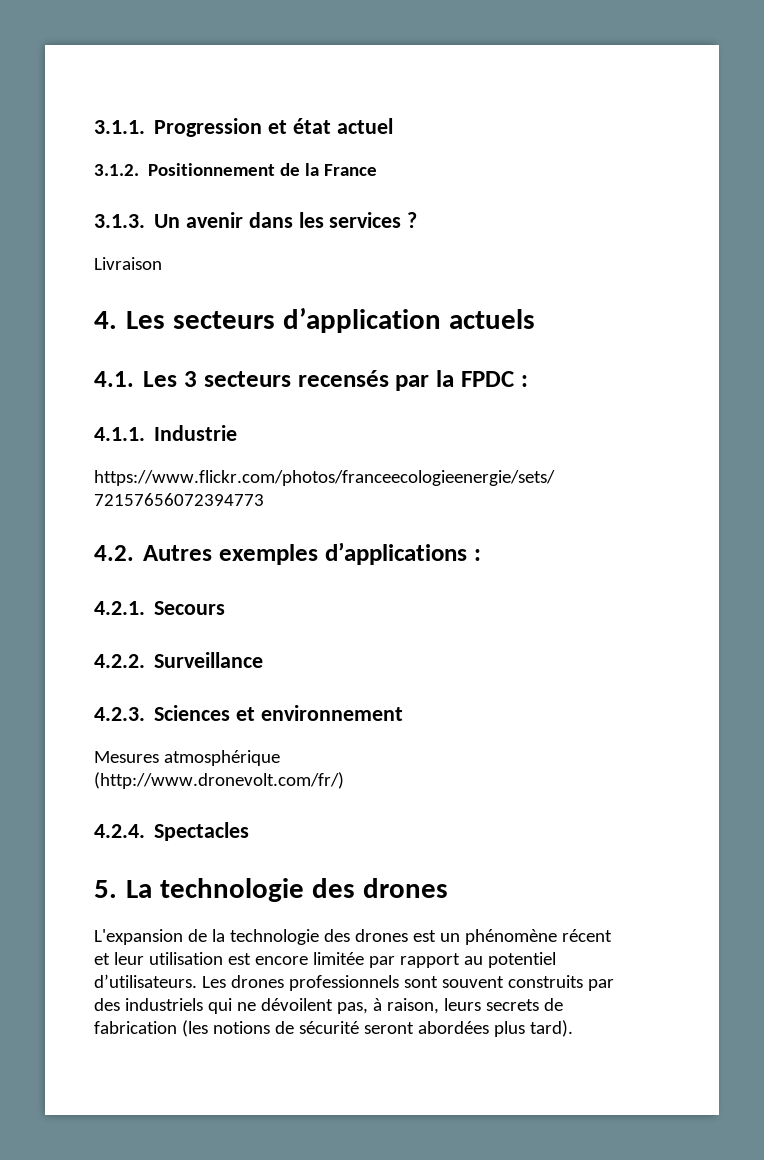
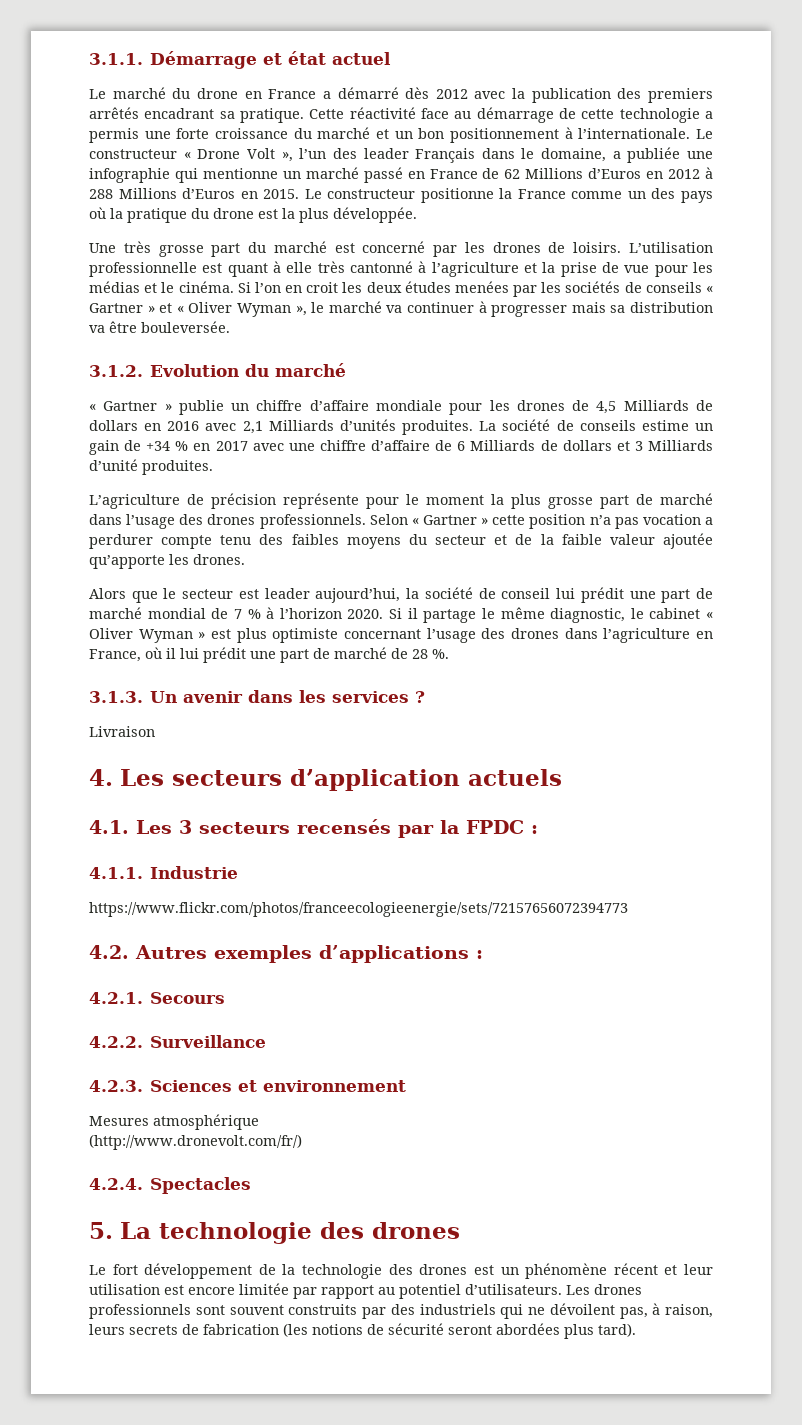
[154,118,263,137] Progression -> [150,51,258,69] Démarrage
[94,163,378,176] 3.1.2. Positionnement de la France -> [89,87,713,103] [89,107,713,123] [89,127,714,143] [89,147,713,163] [89,167,714,183] [89,188,714,203] [89,207,417,223] [89,241,713,257] [89,261,713,277] [89,281,713,297] [89,301,714,317] [89,321,230,333] [89,363,347,377] [89,400,713,415] [89,419,713,435] [89,440,714,455] [89,459,213,475] [89,493,713,509] [89,514,713,529] [89,533,713,549] [89,554,245,569] [89,587,714,603] [89,607,713,623] [89,628,713,643] [89,647,449,663] Le marché du drone en France a démarré dès 2012 avec la publication des premiers arrêtés encadrant sa pratique. Cette réactivité face au démarrage de cette technologie a permis une forte croissance du marché et un bon positionnement à l’internationale. Le constructeur « Drone Volt », l’un des leader Français dans le domaine, a publiée une infographie qui mentionne un marché passé en France de 62 Millions d’Euros en 2012 à 288 Millions d’Euros en 2015. Le constructeur positionne la France comme un des pays où la pratique du drone est la plus développée. // Une très grosse part du marché est concerné par les drones de loisirs. L’utilisation professionnelle est quant à elle très cantonné à l’agriculture et la prise de vue pour les médias et le cinéma. Si l’on en croit les deux études menées par les sociétés de conseils « Gartner » et « Oliver Wyman », le marché va continuer à progresser mais sa distribution va être bouleversée. // 3.1.2. Evolution du marché // « Gartner » publie un chiffre d’affaire mondiale pour les drones de 4,5 Milliards de dollars en 2016 avec 2,1 Milliards d’unités produites. La société de conseils estime un gain de +34 % en 2017 avec une chiffre d’affaire de 6 Milliards de dollars et 3 Milliards d’unité produites. // L’agriculture de précision représente pour le moment la plus grosse part de marché dans l’usage des drones professionnels. Selon « Gartner » cette position n’a pas vocation a perdurer compte tenu des faibles moyens du secteur et de la faible valeur ajoutée qu’apporte les drones. // Alors que le secteur est leader aujourd’hui, la société de conseil lui prédit une part de marché mondial de 7 % à l’horizon 2020. Si il partage le même diagnostic, le cabinet « Oliver Wyman » est plus optimiste concernant l’usage des drones dans l’agriculture en France, où il lui prédit une part de marché de 28 %.
[94,929,183,945] L'expansion -> [89,1263,253,1279] Le fort développement

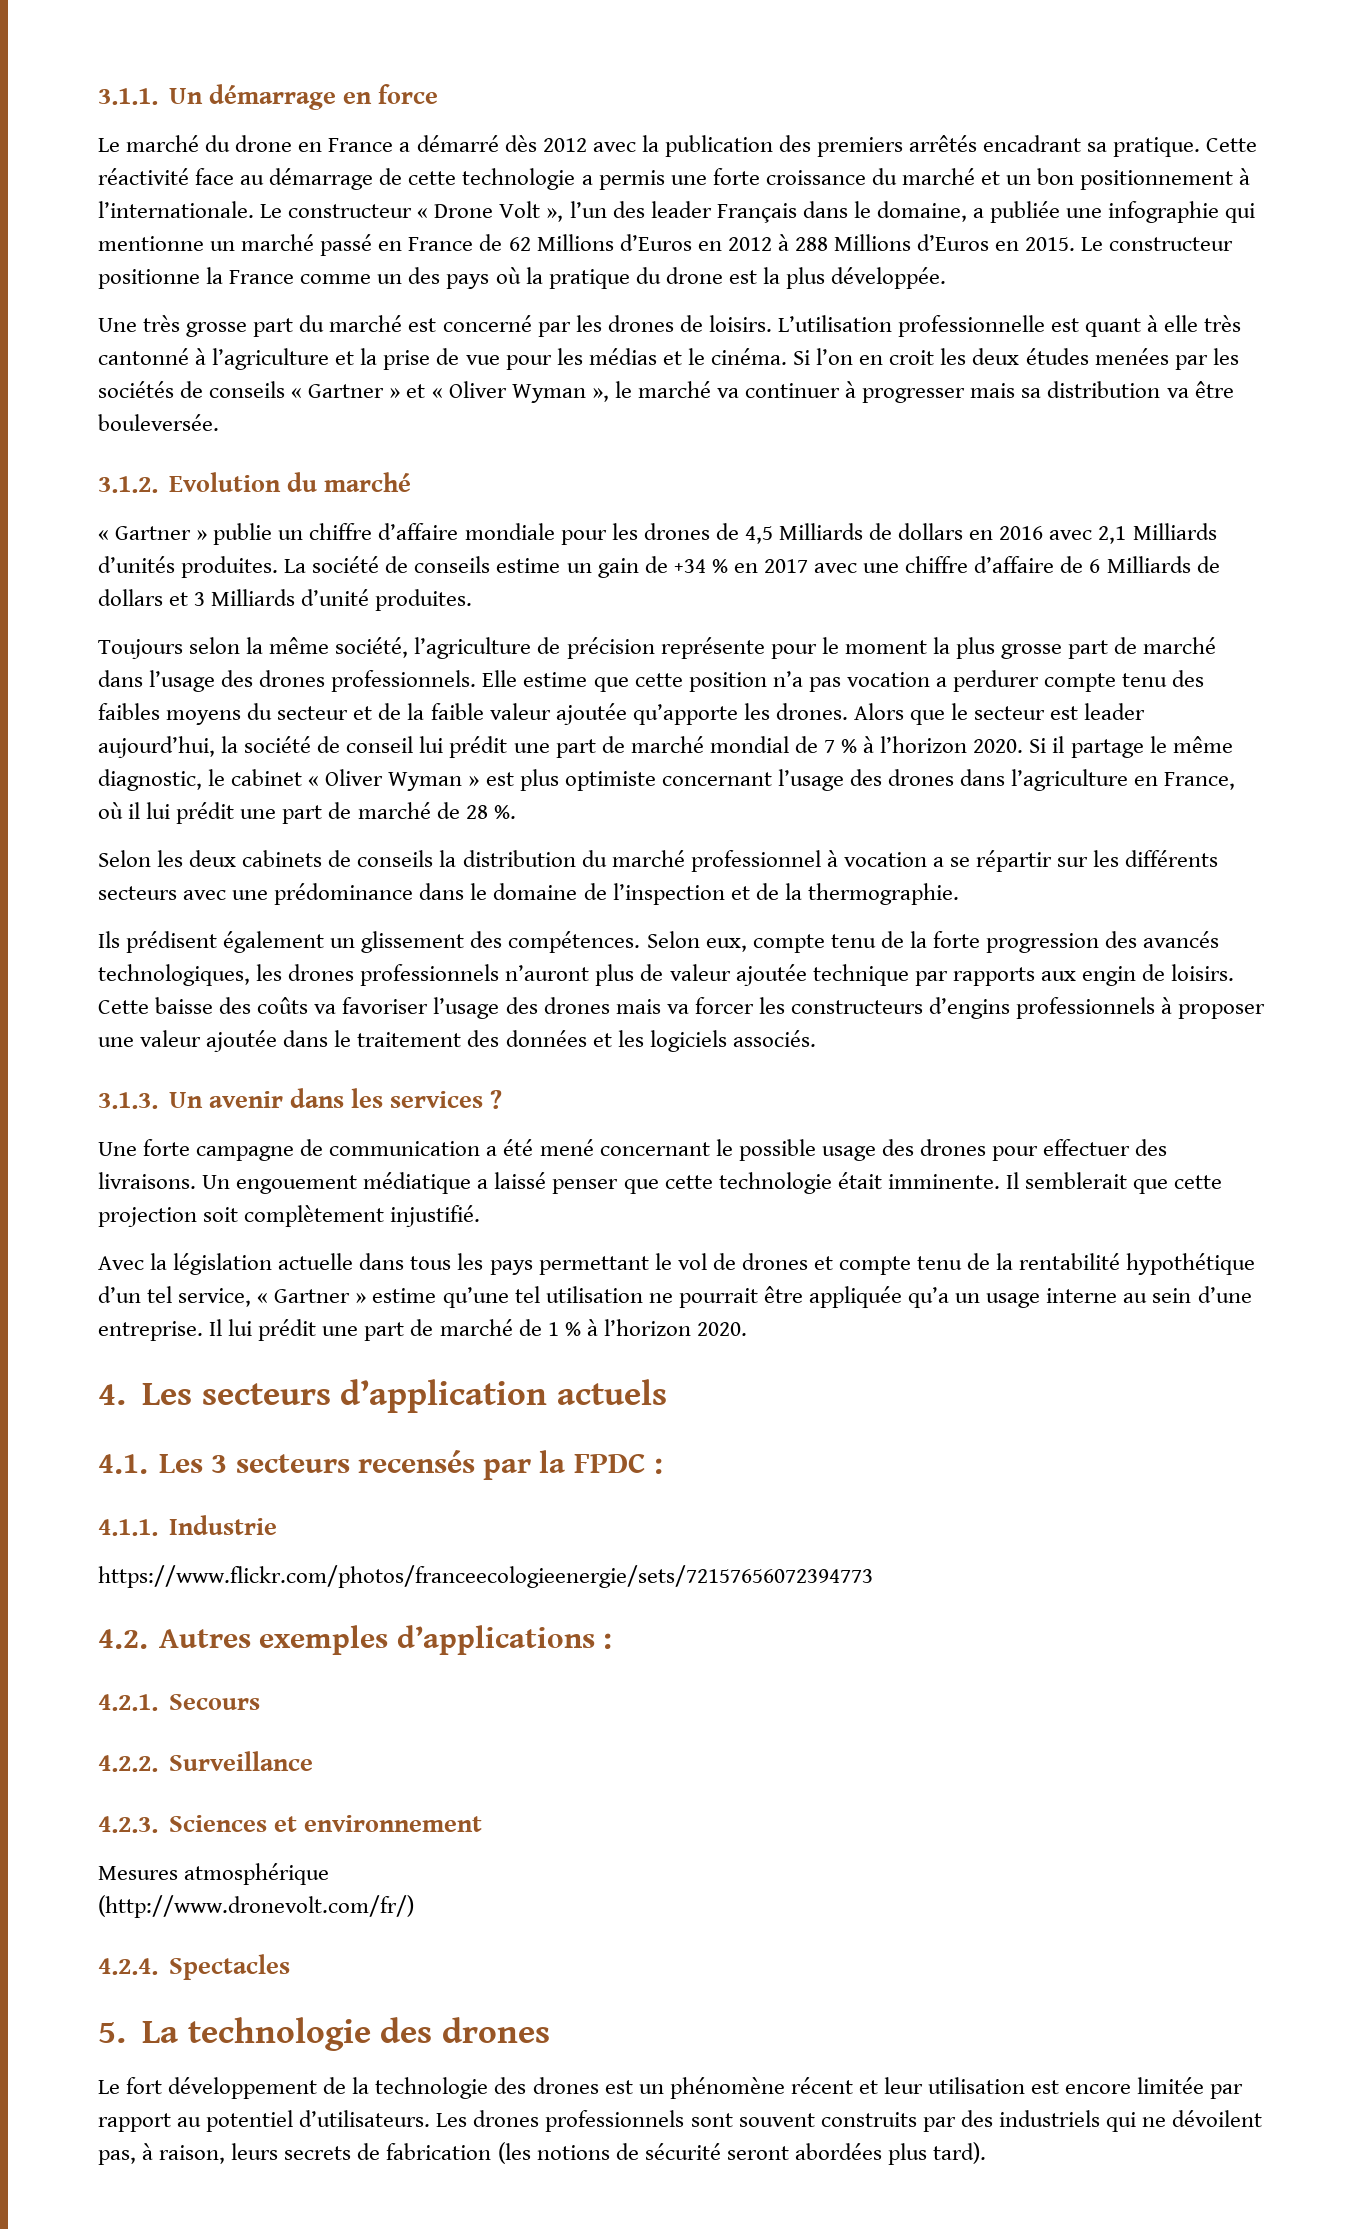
[150,51,392,69] Démarrage et état actuel -> [169,84,439,110] Un démarrage en force
[89,494,180,509] L’agriculture -> [98,637,532,659] Toujours selon la même société, l’agriculture
[369,514,489,525] Selon « Gartner » -> [482,670,629,692] Elle estime que
(245, 559) // -> (848, 711) none
(449, 654) none -> [98,850,1219,872] [98,883,959,905] [98,931,1220,953] [98,964,1235,986] [98,997,1266,1019] [98,1030,816,1052] // Selon les deux cabinets de conseils la distribution du marché professionnel à vocation a se répartir sur les différents secteurs avec une prédominance dans le domaine de l’inspection et de la thermographie. // Ils prédisent également un glissement des compétences. Selon eux, compte tenu de la forte progression des avancés technologiques, les drones professionnels n’auront plus de valeur ajoutée technique par rapports aux engin de loisirs. Cette baisse des coûts va favoriser l’usage des drones mais va forcer les constructeurs d’engins professionnels à proposer une valeur ajoutée dans le traitement des données et les logiciels associés.
[89,726,155,737] Livraison -> [98,1139,1168,1161] [98,1172,1223,1194] [98,1205,481,1227] [98,1253,1256,1275] [98,1286,1252,1308] [98,1319,747,1341] Une forte campagne de communication a été mené concernant le possible usage des drones pour effectuer des livraisons. Un engouement médiatique a laissé penser que cette technologie était imminente. Il semblerait que cette projection soit complètement injustifié. // Avec la législation actuelle dans tous les pays permettant le vol de drones et compte tenu de la rentabilité hypothétique d’un tel service, « Gartner » estime qu’une tel utilisation ne pourrait être appliquée qu’a un usage interne au sein d’une entreprise. Il lui prédit une part de marché de 1 % à l’horizon 2020.

